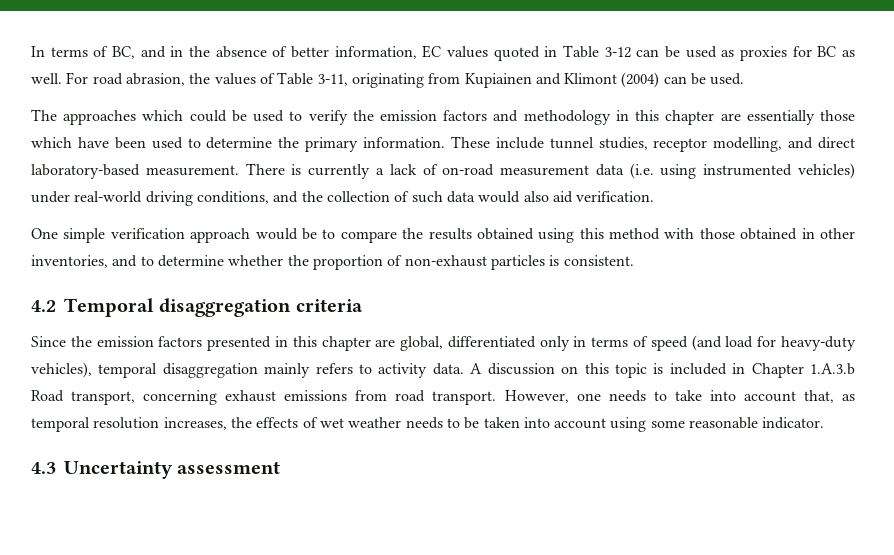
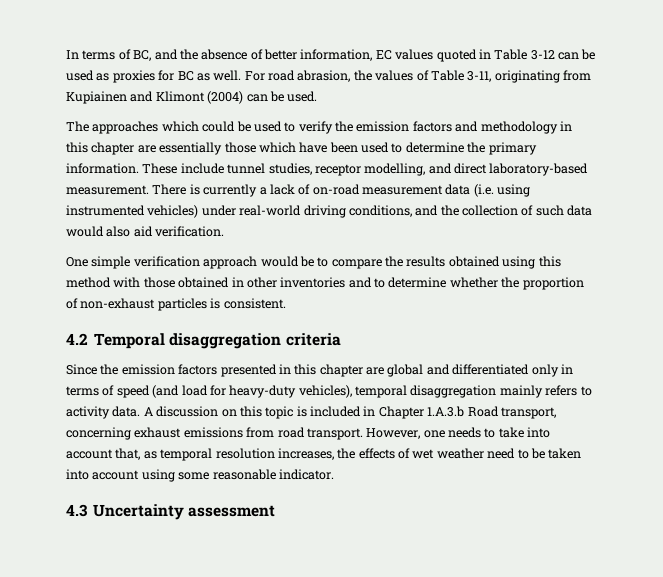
[170,46,184,57] in -> (178, 54) none
[31,255,108,268] inventories, -> [280,277,346,288] inventories
[400,336,444,351] global, -> [387,364,450,377] global and
[405,417,443,429] needs -> [487,448,516,459] need

